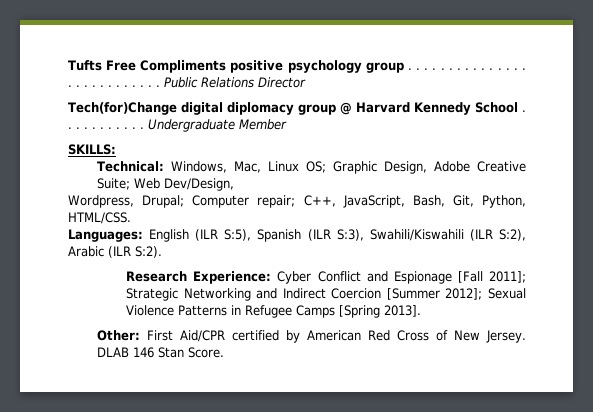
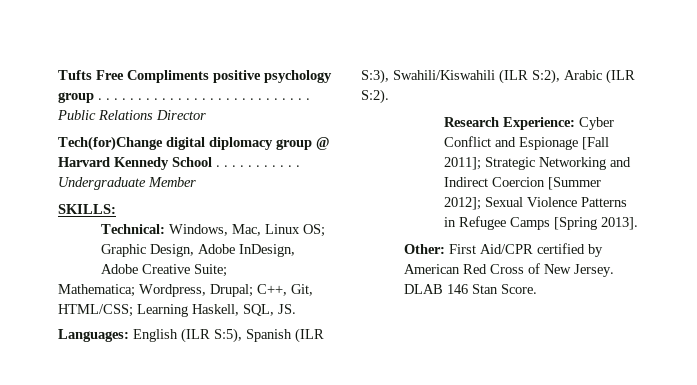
(471, 166) none -> [239,244,296,257] [101,264,139,274] InDesign, Adobe
[134,178,235,191] [68,195,526,208] [68,212,131,224] Web Dev/Design, // Wordpress, Drupal; Computer repair; C++, JavaScript, Bash, Git, Python, HTML/CSS. -> [58,284,313,297] [58,304,296,317] // Mathematica; Wordpress, Drupal; C++, Git, HTML/CSS; Learning Haskell, SQL, JS.

